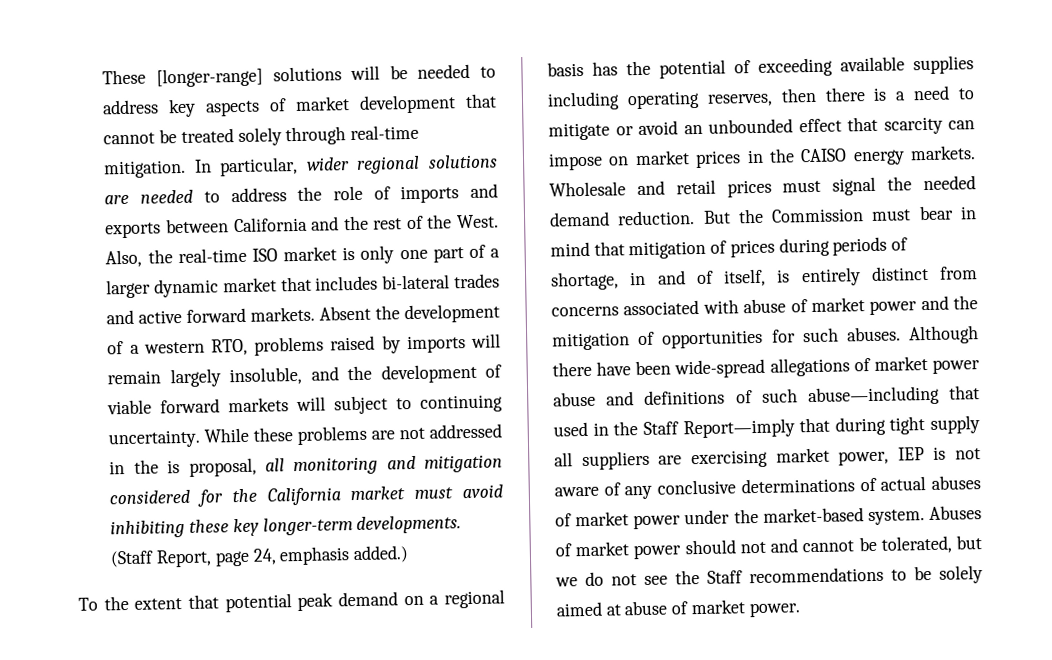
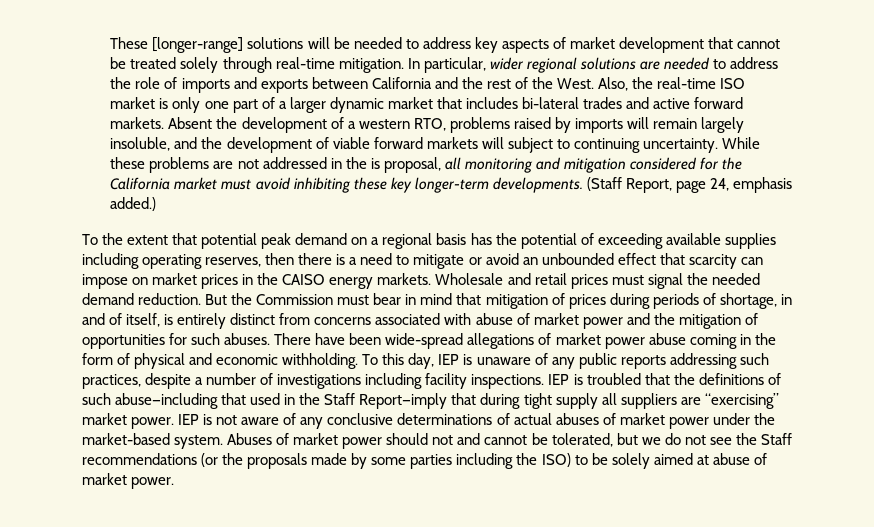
[908,325,979,345] [552,361,592,377] Although there -> [274,333,312,345] There
[606,391,635,406] and -> [689,333,776,349] [82,353,769,369] [82,373,695,389] coming in the form of physical and economic withholding. To this day, IEP is unaware of any public reports addressing such practices, despite a number of investigations including facility inspections. IEP is troubled that the
[690,447,890,469] exercising market power, -> [704,393,779,409] [82,413,175,429] “exercising” market power.
(884, 575) none -> [201,453,571,469] (or the proposals made by some parties including the ISO)

